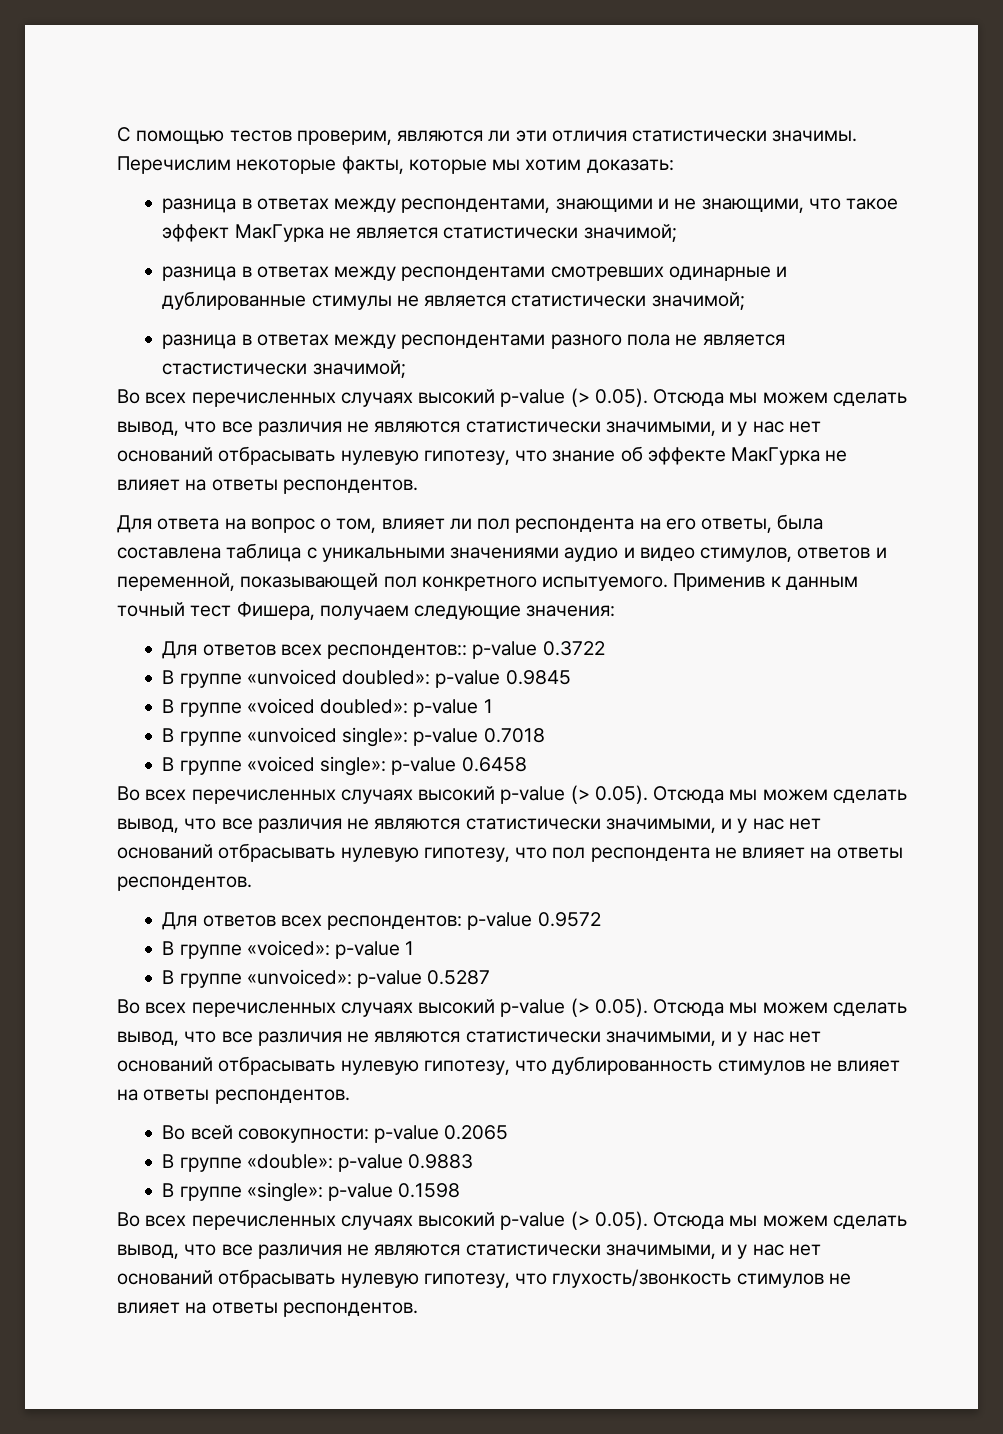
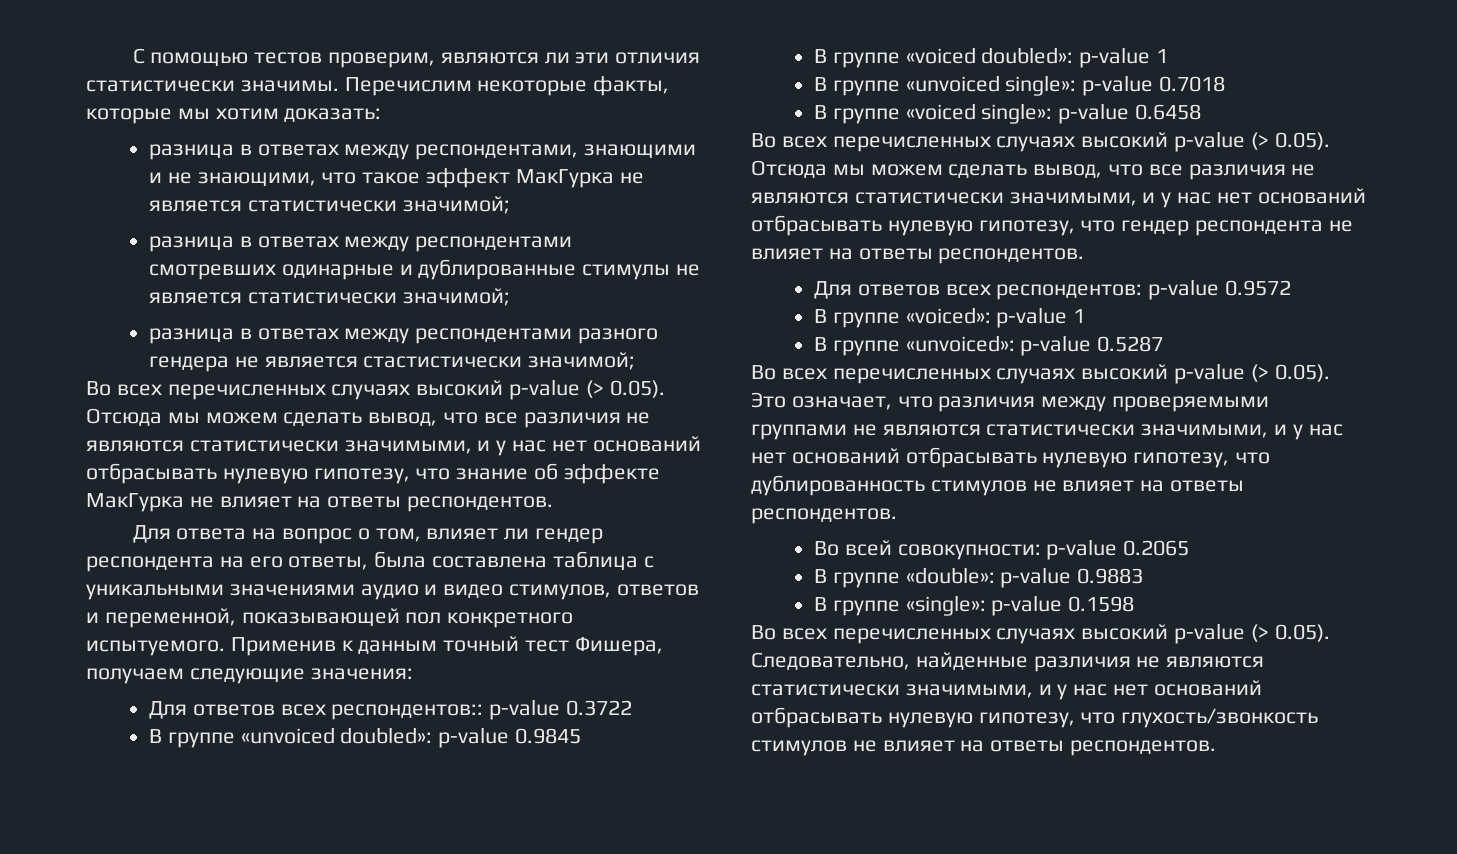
[626,334,670,346] пола -> [148,356,229,372] гендера
[477,518,511,530] пол -> [535,528,604,544] гендер
[552,847,586,859] пол -> [1121,220,1190,236] гендер
[653,999,907,1016] [117,1031,342,1046] Отсюда мы можем сделать вывод, что все различия -> [751,392,1270,412] [751,424,847,440] Это означает, что различия между проверяемыми группами
[653,1212,907,1229] [117,1244,253,1259] Отсюда мы можем сделать вывод, что все -> [751,652,1028,670] Следовательно, найденные

